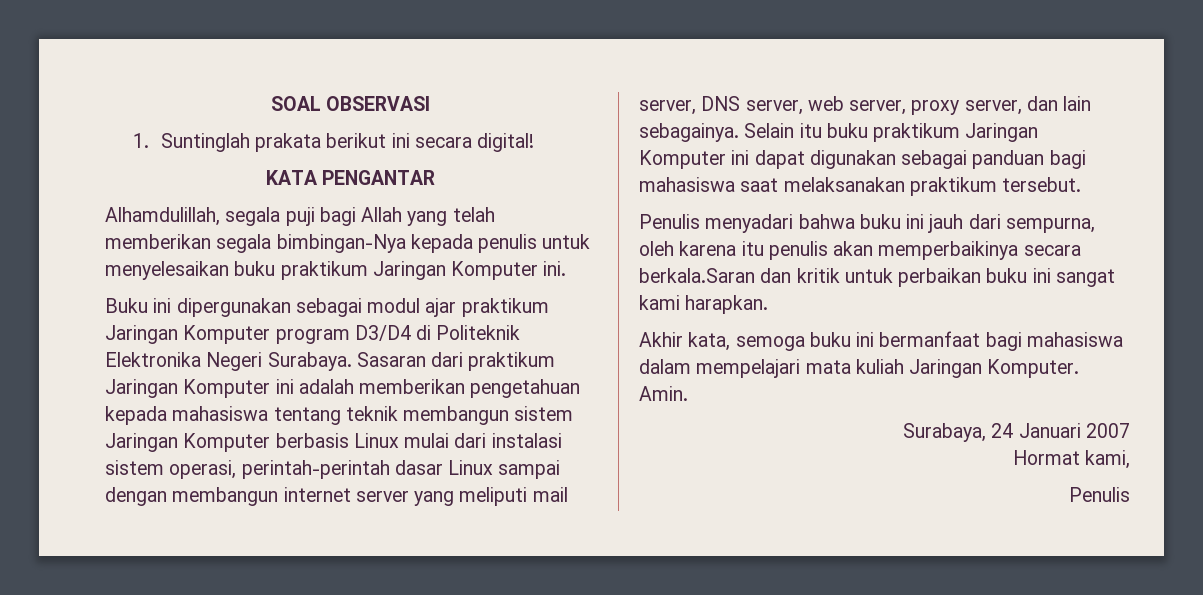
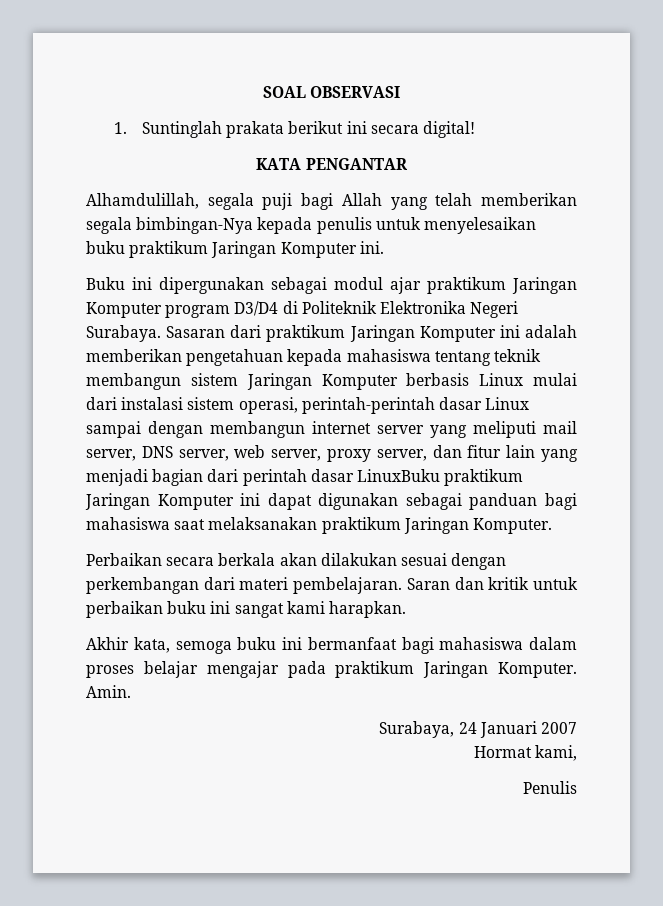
[1063,96,1092,111] [639,123,868,142] lain sebagainya. Selain itu buku -> [467,445,578,462] [86,469,440,486] fitur lain yang menjadi bagian dari perintah dasar LinuxBuku
[1002,177,1082,192] [639,214,1095,233] [639,241,1081,260] [639,268,755,283] tersebut. // Penulis menyadari bahwa buku ini jauh dari sempurna, oleh karena itu penulis akan memperbaikinya secara berkala.Saran -> [403,517,552,534] [86,553,507,570] [86,577,450,594] Jaringan Komputer. // Perbaikan secara berkala akan dilakukan sesuai dengan perkembangan dari materi pembelajaran. Saran
[696,359,904,378] mempelajari mata kuliah -> [86,661,415,678] proses belajar mengajar pada praktikum

